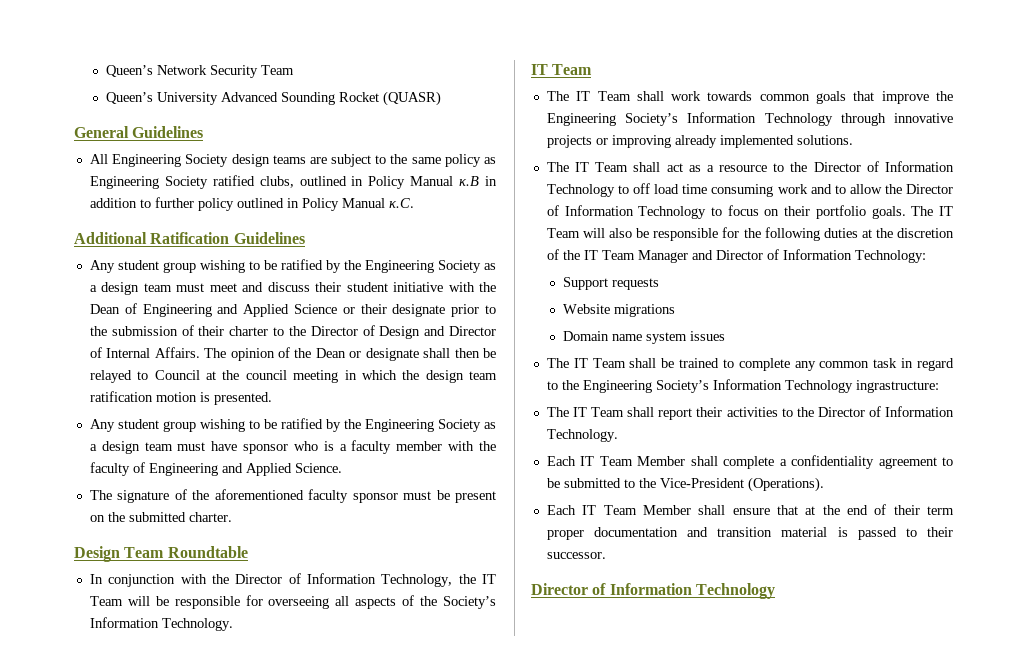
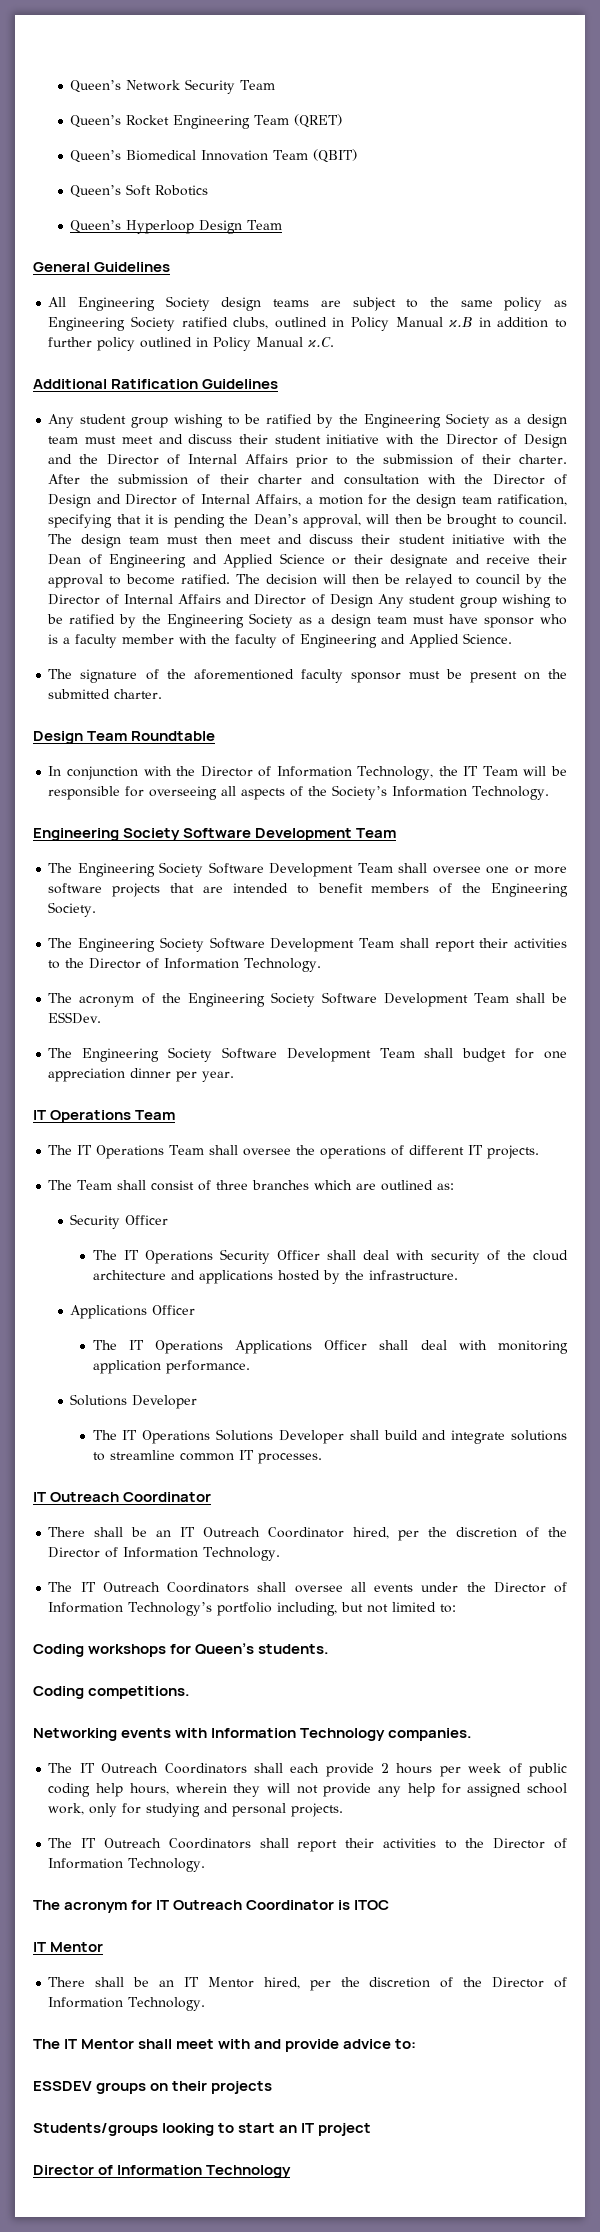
[157,91,442,106] University Advanced Sounding Rocket (QUASR) -> [126,114,343,129] [70,149,358,163] [70,184,209,198] [70,220,283,234] Rocket Engineering Team (QRET) // Queen’s Biomedical Innovation Team (QBIT) // Queen’s Soft Robotics // Queen’s Hyperloop Design Team
(496, 287) none -> [445,434,568,448] [48,454,568,468] [48,474,567,485] [48,494,568,508] [48,514,568,528] [48,534,567,548] Director of Design and the Director of Internal Affairs prior to the submission of their charter. After the submission of their charter and consultation with the Director of Design and Director of Internal Affairs, a motion for the design team ratification, specifying that it is pending the Dean’s approval, will then be brought to council. The design team must then meet and discuss their student initiative with the
[451,304,497,317] [89,325,496,339] [89,347,497,361] [89,370,498,383] [89,391,272,405] prior to the submission of their charter to the Director of Design and Director of Internal Affairs. The opinion of the Dean or designate shall then be relayed to Council at the council meeting in which the design team ratification motion is presented. // -> [455,554,567,564] [48,574,567,588] [48,594,373,608] and receive their approval to become ratified. The decision will then be relayed to council by the Director of Internal Affairs and Director of Design
[531,64,593,75] [546,91,953,104] [546,112,953,126] [546,135,853,148] [546,161,955,172] [546,183,954,197] [546,205,953,219] [546,227,955,241] [546,249,926,263] [563,277,660,290] [563,304,676,317] [563,331,726,344] [546,358,954,371] [546,379,939,393] [546,407,588,417] IT Team // The IT Team shall work towards common goals that improve the Engineering Society’s Information Technology through innovative projects or improving already implemented solutions. // The IT Team shall act as a resource to the Director of Information Technology to off load time consuming work and to allow the Director of Information Technology to focus on their portfolio goals. The IT Team will also be responsible for the following duties at the discretion of the IT Team Manager and Director of Information Technology: // Support requests // Website migrations // Domain name system issues // The IT Team shall be trained to complete any common task in regard to the Engineering Society’s Information Technology ingrastructure: // The IT -> [33,828,397,841] [48,862,568,877] [48,883,569,897] [48,902,97,917] [48,937,355,952] Engineering Society Software Development Team // The Engineering Society Software Development Team shall oversee one or more software projects that are intended to benefit members of the Engineering Society. // The Engineering Society Software Development
[546,455,953,469] [546,477,824,492] [546,504,954,515] [546,527,954,540] [546,552,606,559] Each IT Team Member shall complete a confidentiality agreement to be submitted to the Vice-President (Operations). // Each IT Team Member shall ensure that at the end of their term proper documentation and transition material is passed to their successor. -> [48,992,567,1007] [48,1012,102,1024] [48,1047,568,1062] [48,1068,235,1082] [33,1110,176,1123] [48,1145,540,1159] [48,1180,455,1191] [70,1214,169,1229] [92,1249,568,1264] [92,1270,458,1284] [70,1305,196,1319] [92,1340,568,1354] [92,1360,250,1374] [70,1394,198,1409] [92,1429,567,1444] [92,1450,322,1464] [33,1492,212,1502] [48,1527,568,1541] [48,1547,281,1561] [48,1582,568,1593] [48,1602,457,1616] [33,1643,330,1657] [33,1686,191,1699] [33,1728,473,1741] [48,1763,567,1777] [48,1783,568,1797] [48,1803,344,1817] [48,1838,568,1852] [48,1858,206,1872] [33,1900,390,1913] [33,1942,104,1952] [48,1977,567,1991] [48,1997,206,2011] [33,2039,417,2052] [33,2081,273,2094] [33,2123,372,2136] The acronym of the Engineering Society Software Development Team shall be ESSDev. // The Engineering Society Software Development Team shall budget for one appreciation dinner per year. // IT Operations Team // The IT Operations Team shall oversee the operations of different IT projects. // The Team shall consist of three branches which are outlined as: // Security Officer // The IT Operations Security Officer shall deal with security of the cloud architecture and applications hosted by the infrastructure. // Applications Officer // The IT Operations Applications Officer shall deal with monitoring application performance. // Solutions Developer // The IT Operations Solutions Developer shall build and integrate solutions to streamline common IT processes. // IT Outreach Coordinator // There shall be an IT Outreach Coordinator hired, per the discretion of the Director of Information Technology. // The IT Outreach Coordinators shall oversee all events under the Director of Information Technology’s portfolio including, but not limited to: // Coding workshops for Queen’s students. // Coding competitions. // Networking events with Information Technology companies. // The IT Outreach Coordinators shall each provide 2 hours per week of public coding help hours, wherein they will not provide any help for assigned school work, only for studying and personal projects. // The IT Outreach Coordinators shall report their activities to the Director of Information Technology. // The acronym for IT Outreach Coordinator is ITOC // IT Mentor // There shall be an IT Mentor hired, per the discretion of the Director of Information Technology. // The IT Mentor shall meet with and provide advice to: // ESSDEV groups on their projects // Students/groups looking to start an IT project

